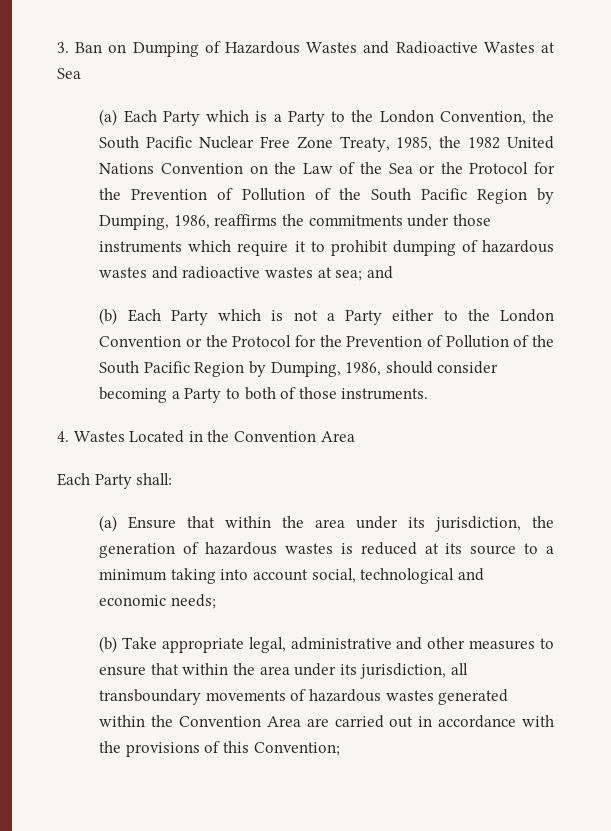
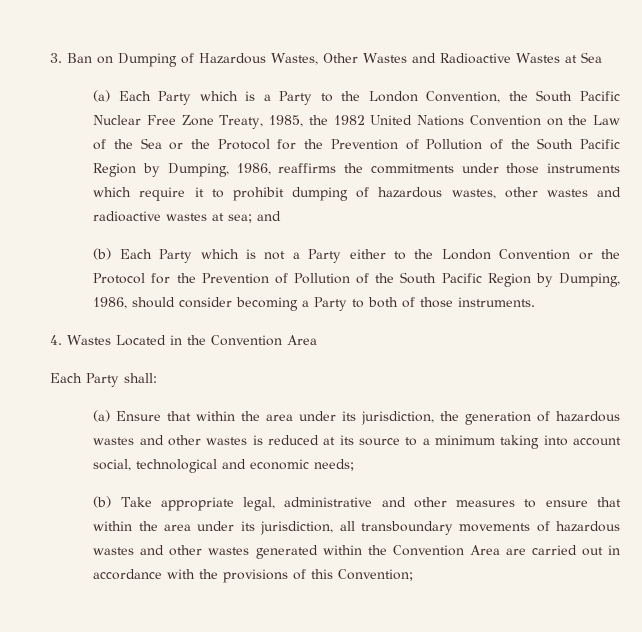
(300, 47) none -> [271,53,358,65] Wastes, Other
(554, 246) none -> [451,187,538,199] wastes, other
(333, 548) none -> [139,435,248,446] and other wastes
(434, 695) none -> [140,545,250,556] and other wastes

